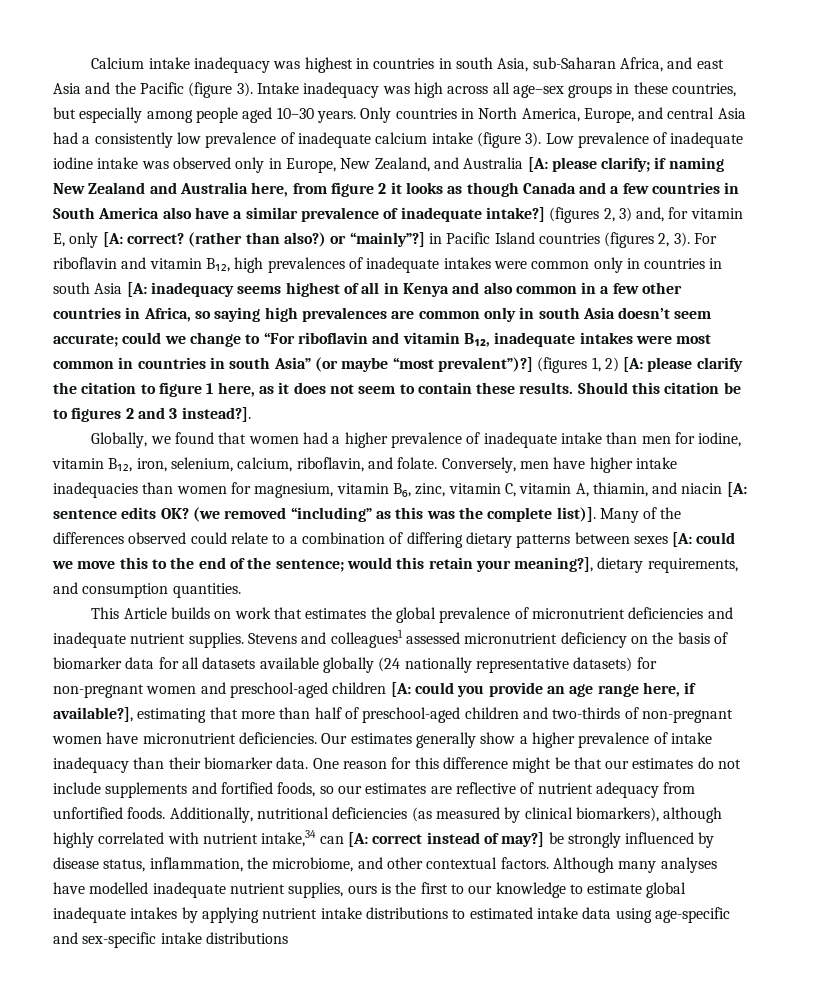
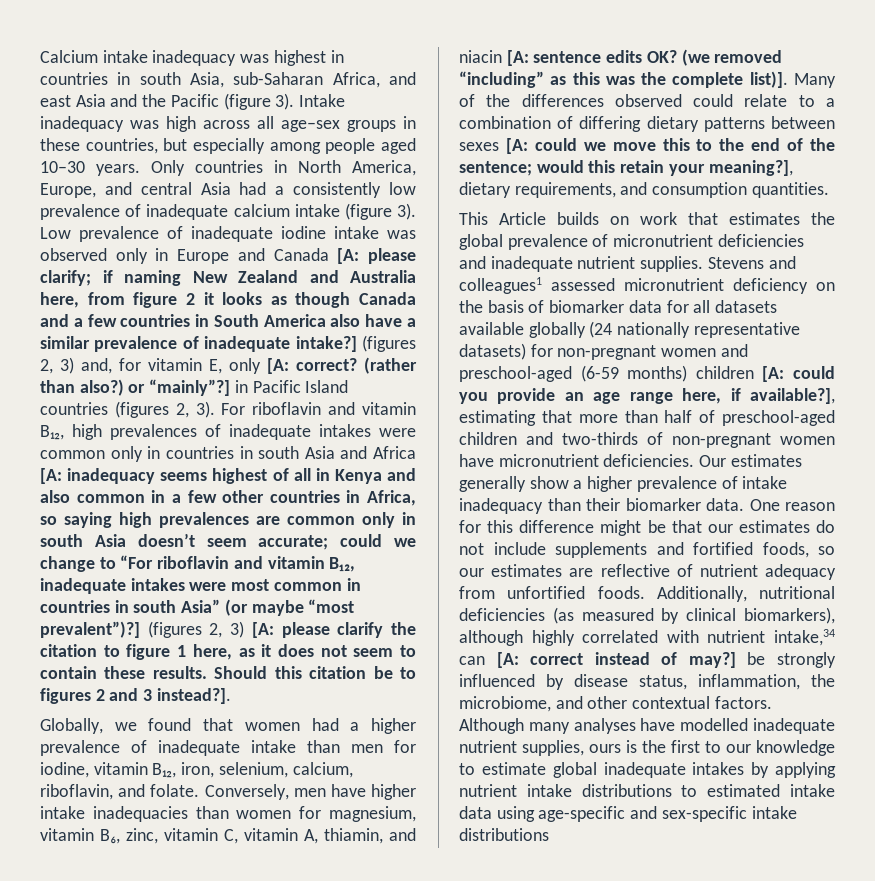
[285,157,524,173] Europe, New Zealand, and Australia -> [177,248,329,264] Europe and Canada
(123, 288) none -> [340,446,416,459] and Africa
[591,357,619,372] 1, 2) -> [209,621,245,638] 2, 3)
(328, 690) none -> [580,365,688,382] (6-59 months)

